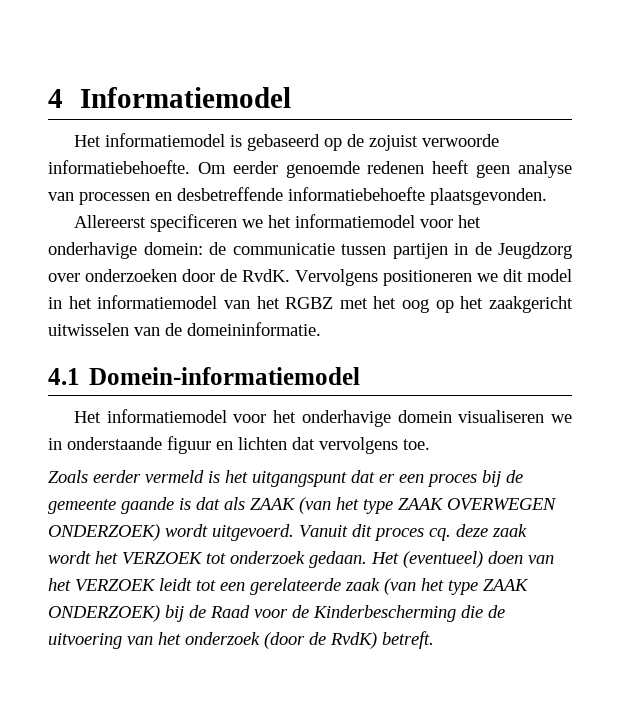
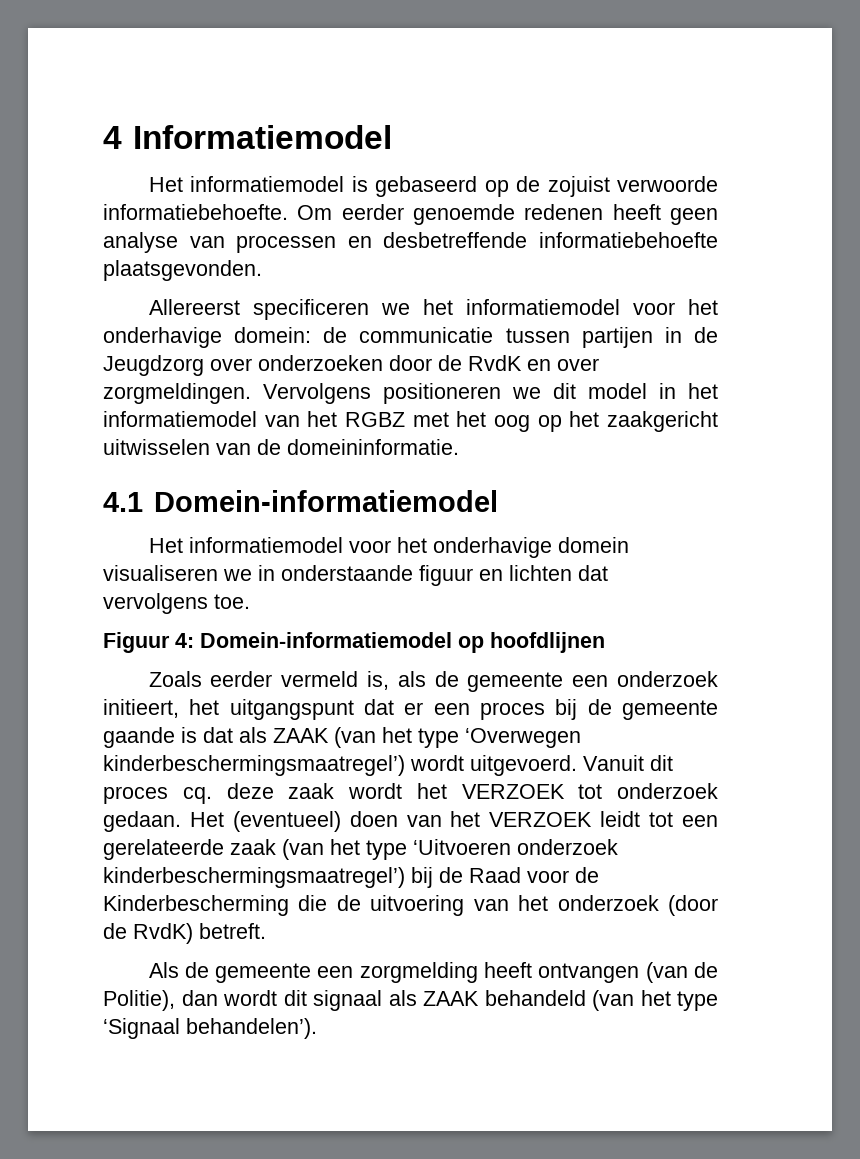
[242,269,290,282] RvdK. -> [468,355,599,371] [103,383,251,404] RvdK en over zorgmeldingen.
[48,470,220,483] Zoals eerder vermeld is -> [103,632,605,653] [148,671,718,692] [103,699,179,718] Figuur 4: Domein-informatiemodel op hoofdlijnen // Zoals eerder vermeld is, als de gemeente een onderzoek initieert,
[398,498,557,510] [48,524,160,541] ZAAK OVERWEGEN ONDERZOEK) -> [465,728,581,748] [103,755,405,776] ‘Overwegen kinderbeschermingsmaatregel’)
[483,579,529,591] [48,605,160,622] ZAAK ONDERZOEK) -> [413,839,618,855] [103,867,405,888] ‘Uitvoeren onderzoek kinderbeschermingsmaatregel’)
(434, 640) none -> [148,962,718,983] [103,990,718,1011] [103,1018,317,1039] // Als de gemeente een zorgmelding heeft ontvangen (van de Politie), dan wordt dit signaal als ZAAK behandeld (van het type ‘Signaal behandelen’).

